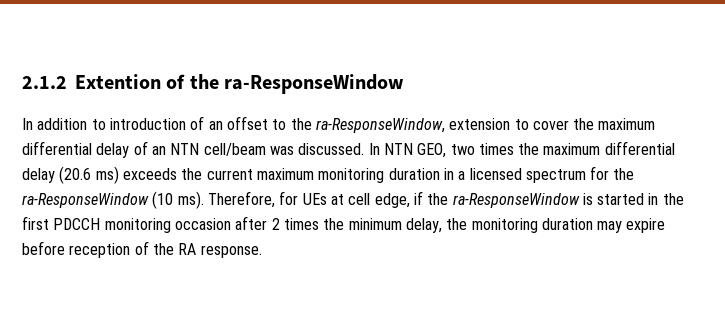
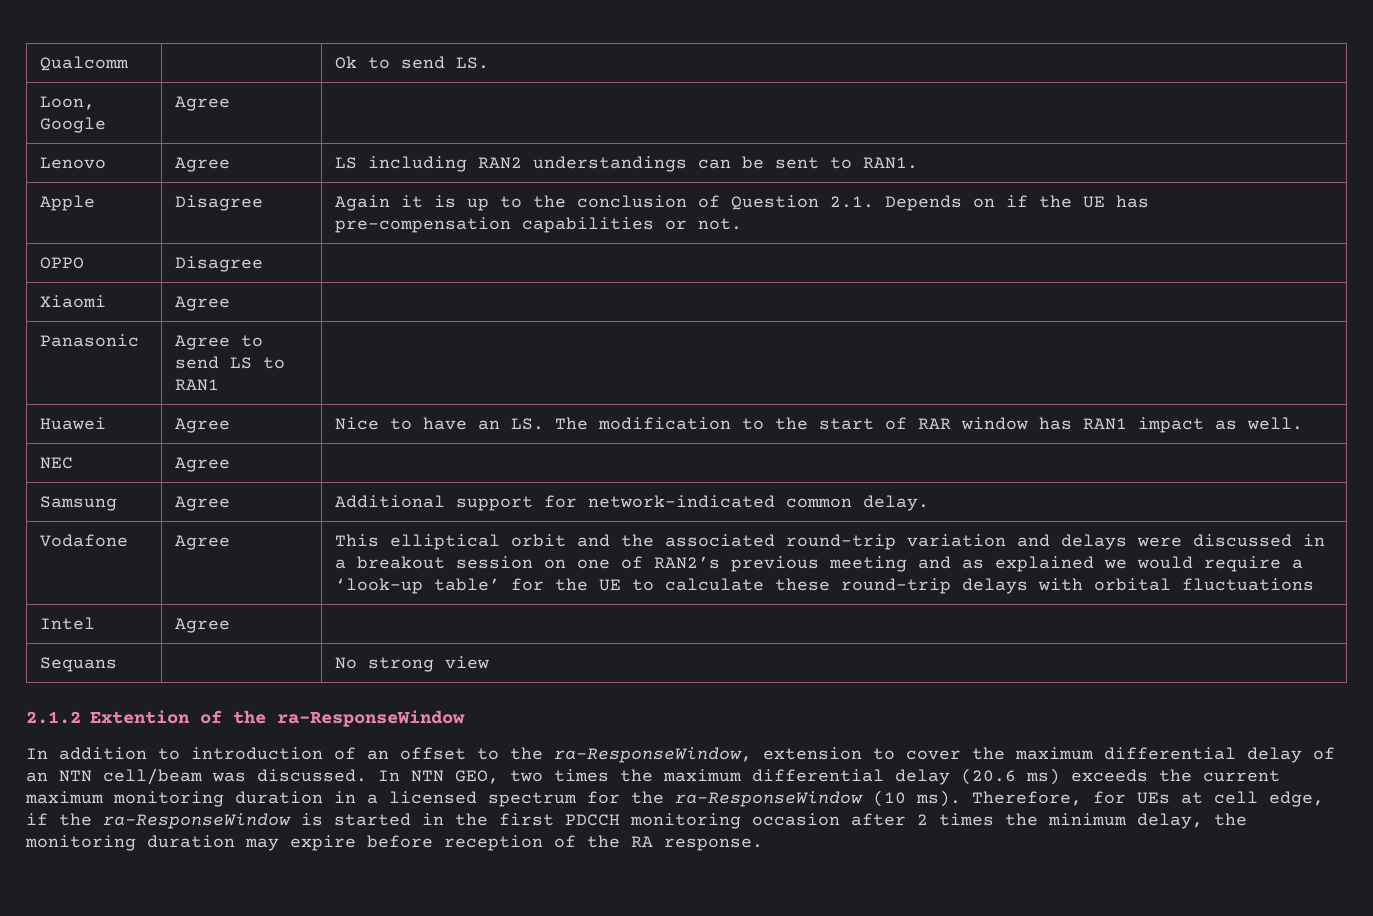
(22, 82) none -> [39,56,129,71] [334,56,489,69] [39,96,95,110] [39,117,106,133] [174,96,230,111] [39,157,106,169] [174,157,230,172] [334,156,918,172] [39,195,95,211] [174,195,263,211] [334,195,1149,211] [334,217,742,233] [39,257,84,269] [174,256,263,272] [39,295,106,308] [174,296,230,311] [39,334,139,347] [174,335,263,350] [174,356,285,369] [174,379,219,391] [39,417,106,430] [174,418,230,433] [334,417,1303,433] [39,457,73,469] [174,457,230,472] [39,496,117,511] [174,496,230,511] [334,495,929,511] [39,534,128,547] [174,535,230,550] [334,534,1325,550] [334,556,1303,572] [334,578,1314,594] [39,617,95,630] [174,618,230,633] [39,657,117,672] [334,656,489,672] Qualcomm | | Ok to send LS. // Loon, Google | Agree | // Lenovo | Agree | LS including RAN2 understandings can be sent to RAN1. // Apple | Disagree | Again it is up to the conclusion of Question 2.1. Depends on if the UE has pre-compensation capabilities or not. // OPPO | Disagree | // Xiaomi | Agree | // Panasonic | Agree to send LS to RAN1 | // Huawei | Agree | Nice to have an LS. The modification to the start of RAR window has RAN1 impact as well. // NEC | Agree | // Samsung | Agree | Additional support for network-indicated common delay. // Vodafone | Agree | This elliptical orbit and the associated round-trip variation and delays were discussed in a breakout session on one of RAN2’s previous meeting and as explained we would require a ‘look-up table’ for the UE to calculate these round-trip delays with orbital fluctuations // Intel | Agree | // Sequans | | No strong view //

